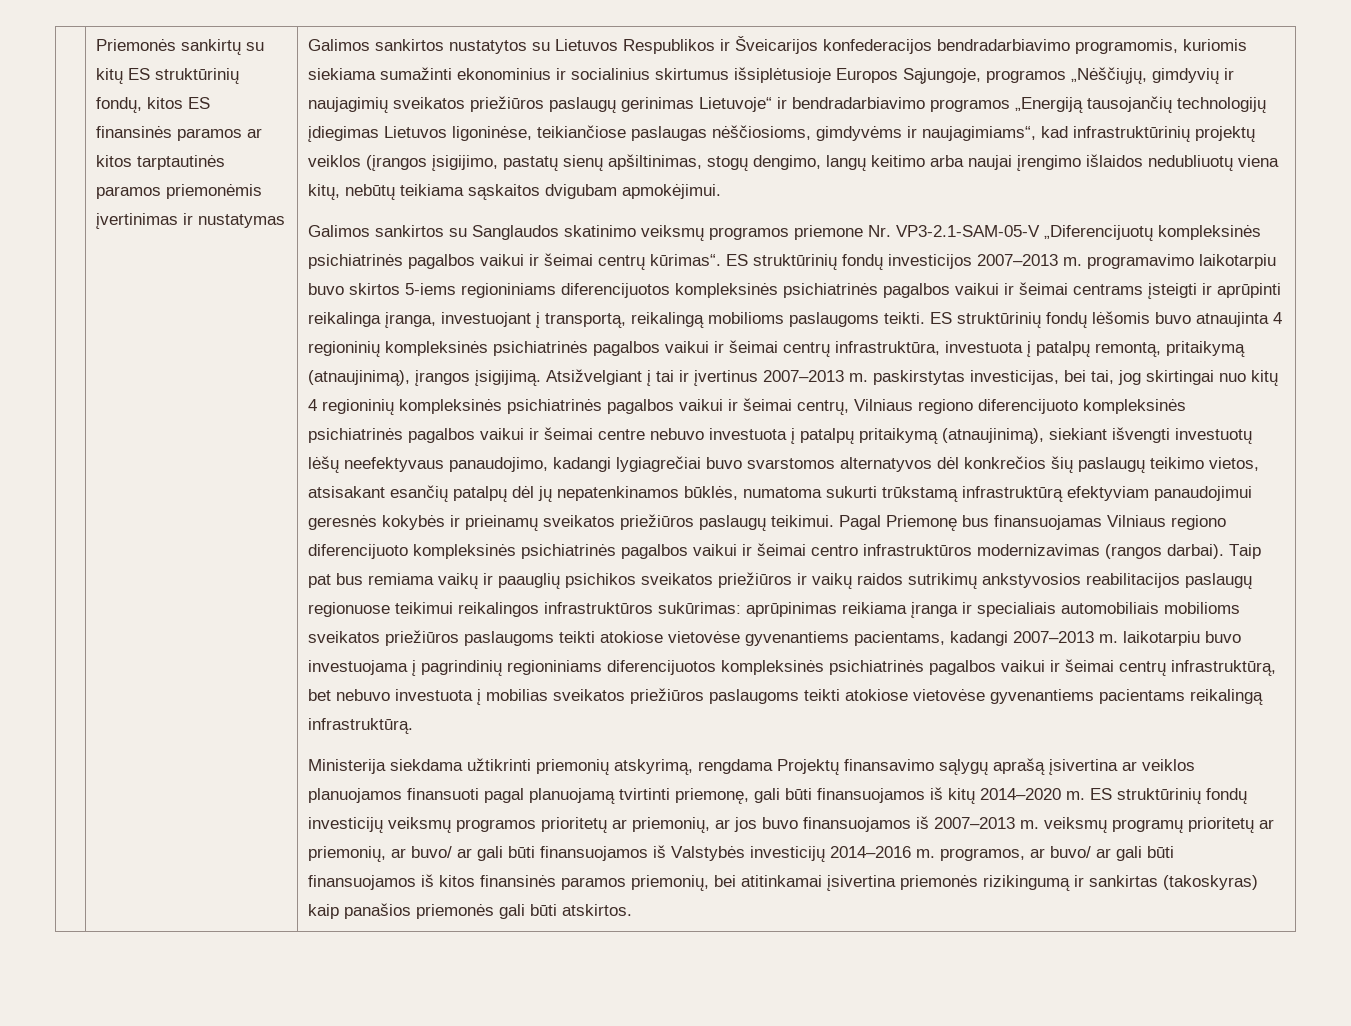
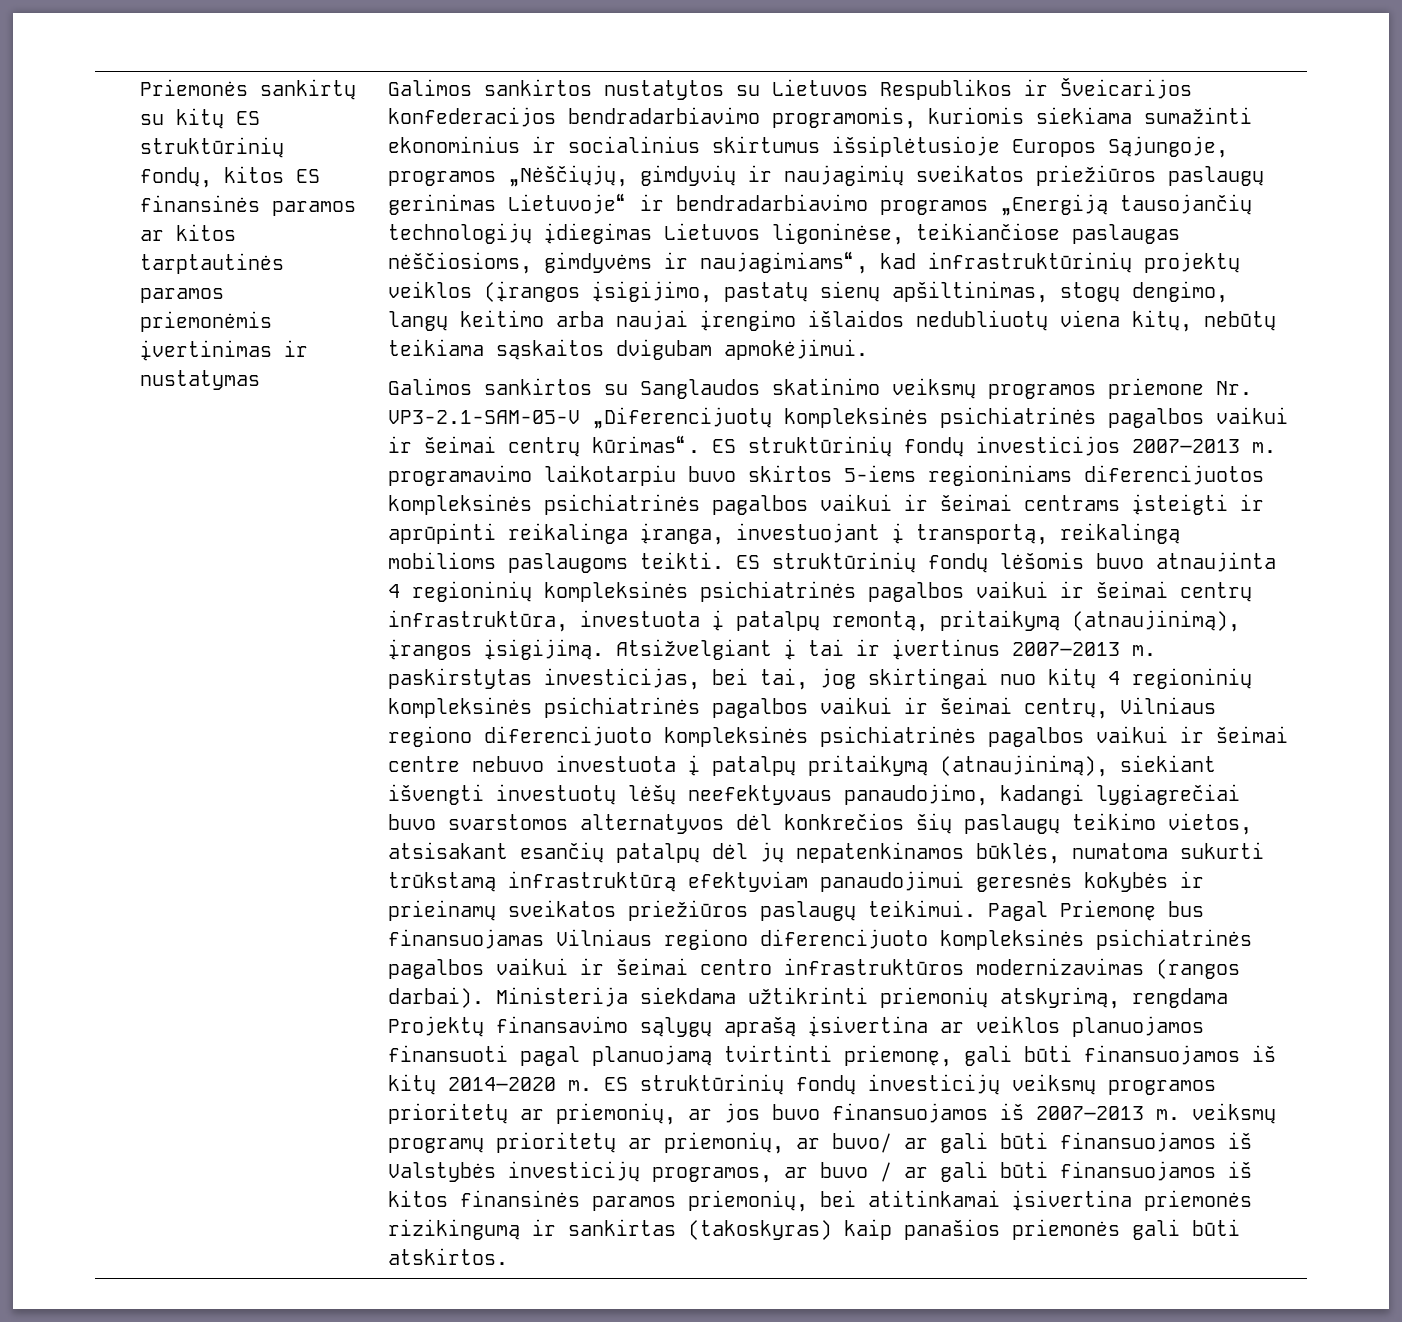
[1228,544,1261,559] [307,572,1252,589] [307,602,1240,618] [307,630,1241,646] [307,659,1276,676] [307,688,1263,705] [307,718,413,734] Taip pat bus remiama vaikų ir paauglių psichikos sveikatos priežiūros ir vaikų raidos sutrikimų ankstyvosios reabilitacijos paslaugų regionuose teikimui reikalingos infrastruktūros sukūrimas: aprūpinimas reikiama įranga ir specialiais automobiliais mobilioms sveikatos priežiūros paslaugoms teikti atokiose vietovėse gyvenantiems pacientams, kadangi 2007–2013 m. laikotarpiu buvo investuojama į pagrindinių regioniniams diferencijuotos kompleksinės psichiatrinės pagalbos vaikui ir šeimai centrų infrastruktūrą, bet nebuvo investuota į mobilias sveikatos priežiūros paslaugoms teikti atokiose vietovėse gyvenantiems pacientams reikalingą infrastruktūrą. // -> (484, 997) none
[829,846,1091,861] 2014–2016 m. programos, ar buvo/ -> [651,1162,892,1183] programos, ar buvo /

